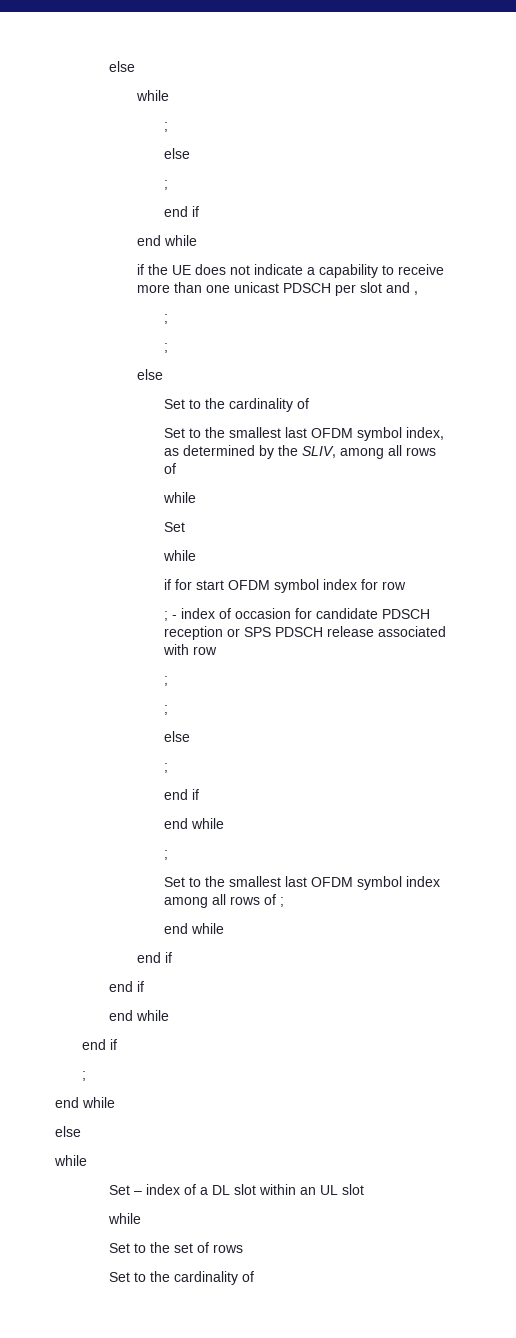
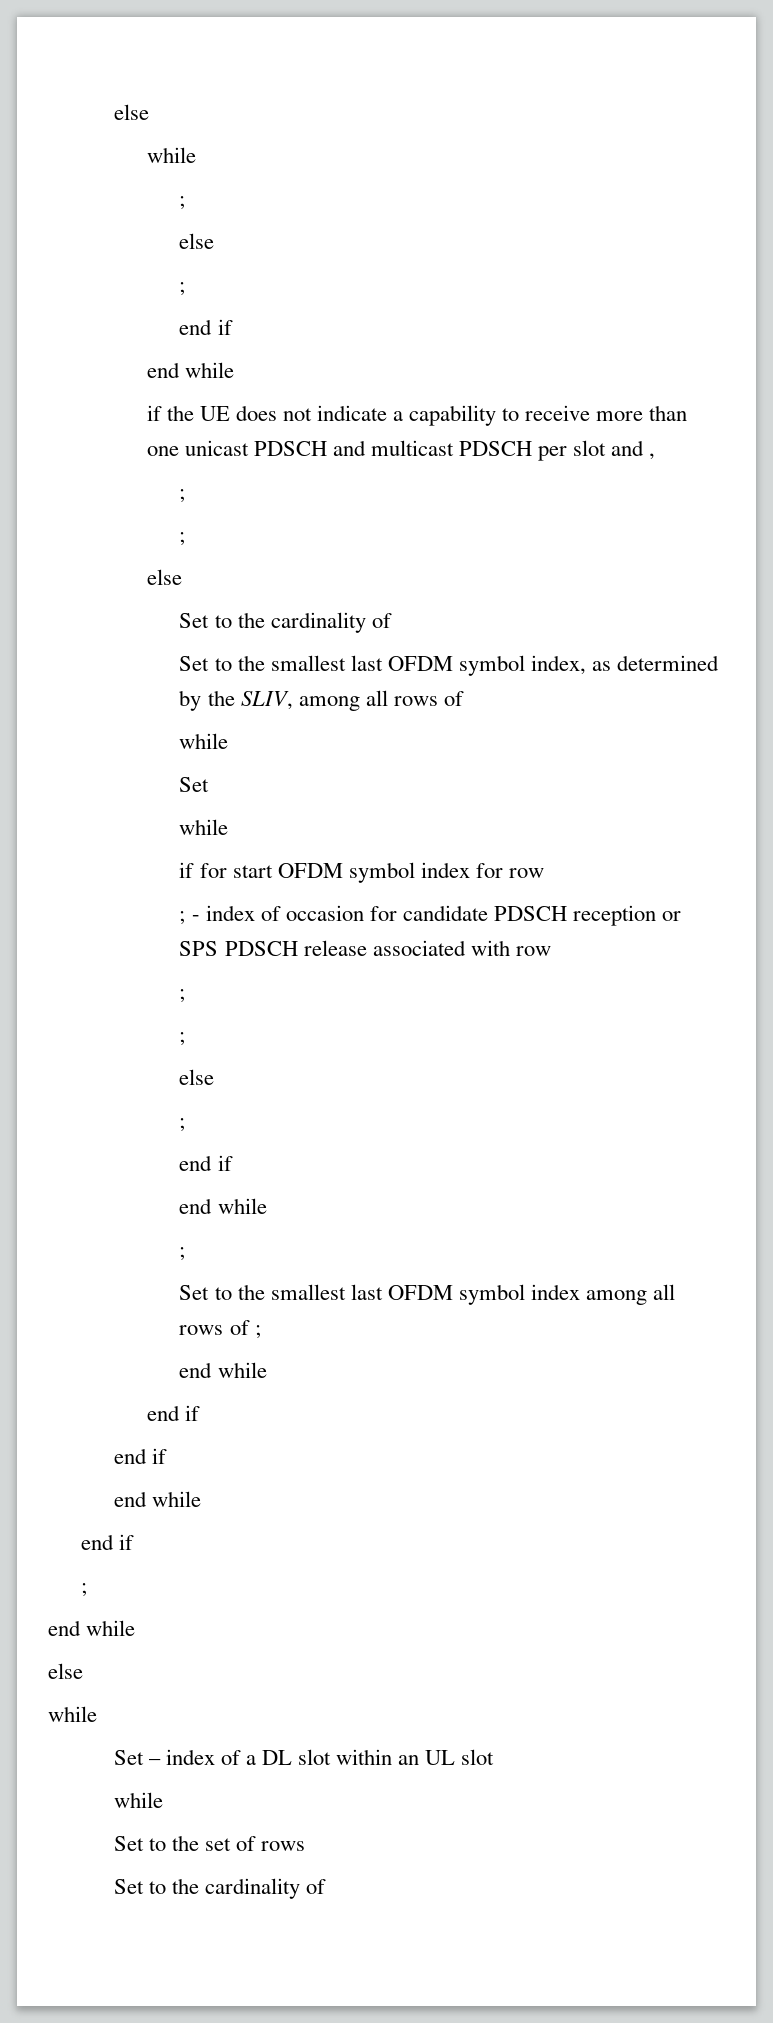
(331, 288) none -> [332,440,532,456] and multicast PDSCH

